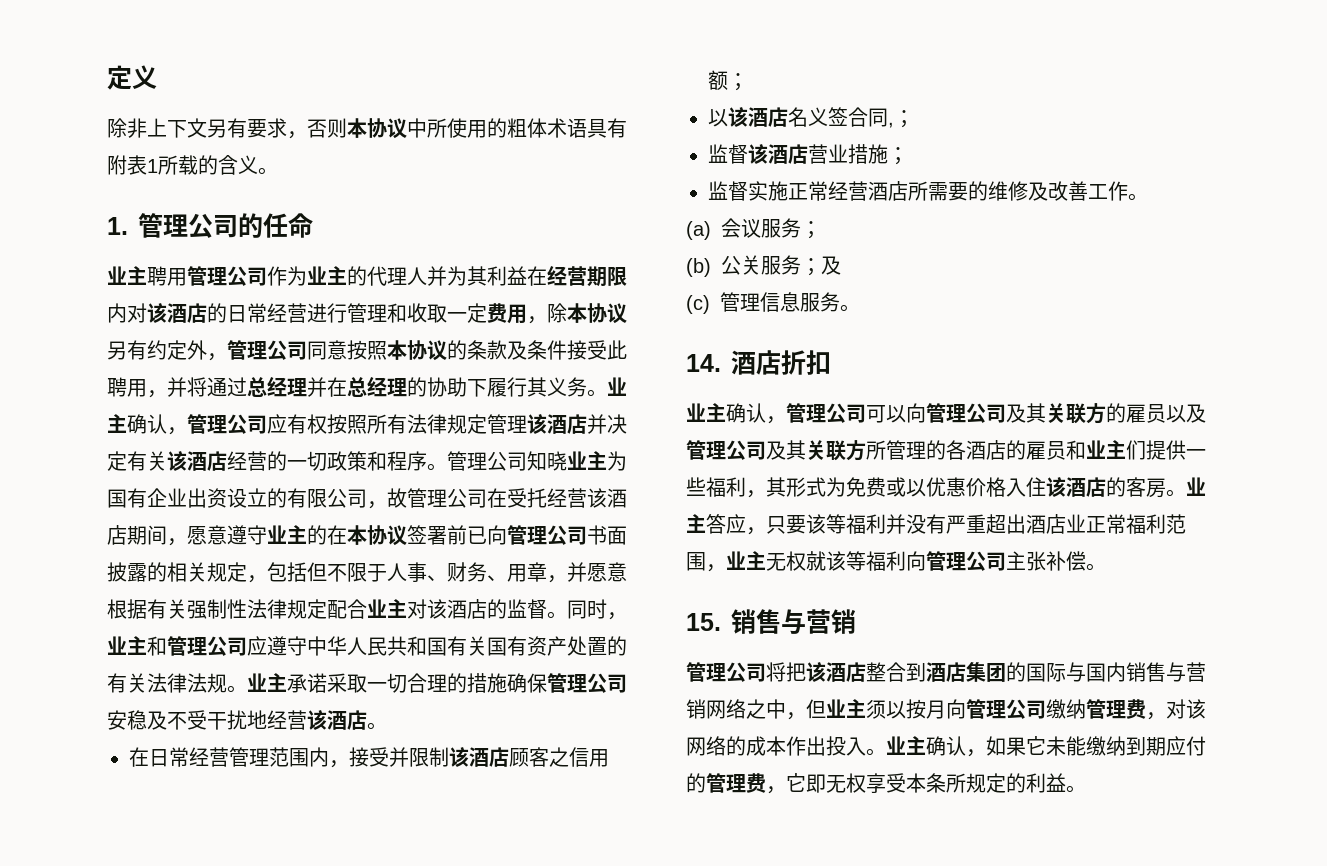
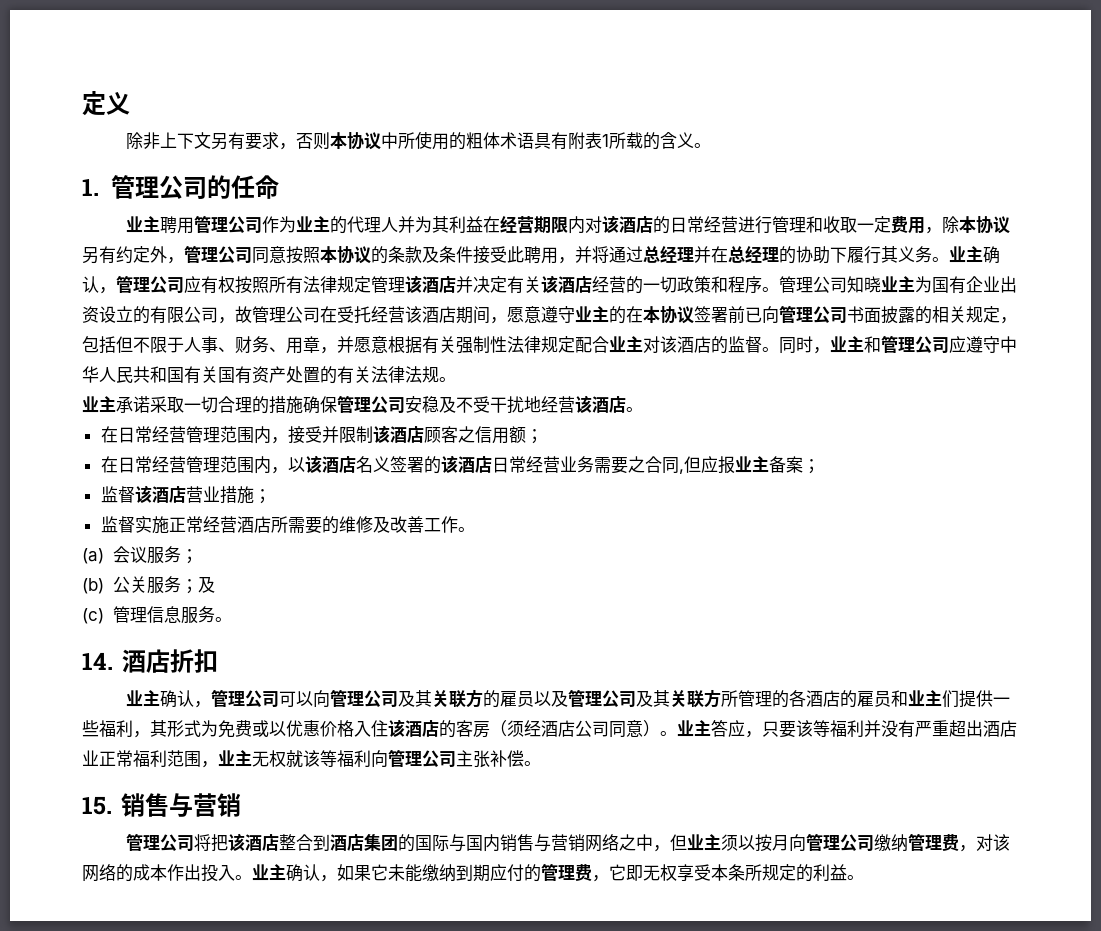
(247, 689) none -> (456, 379) //
[708,107,894,128] 以该酒店名义签合同, -> [100,455,803,474] 在日常经营管理范围内，以该酒店名义签署的该酒店日常经营业务需要之合同,但应报业主备案
(1166, 488) none -> [490,720,660,738] （须经酒店公司同意）

